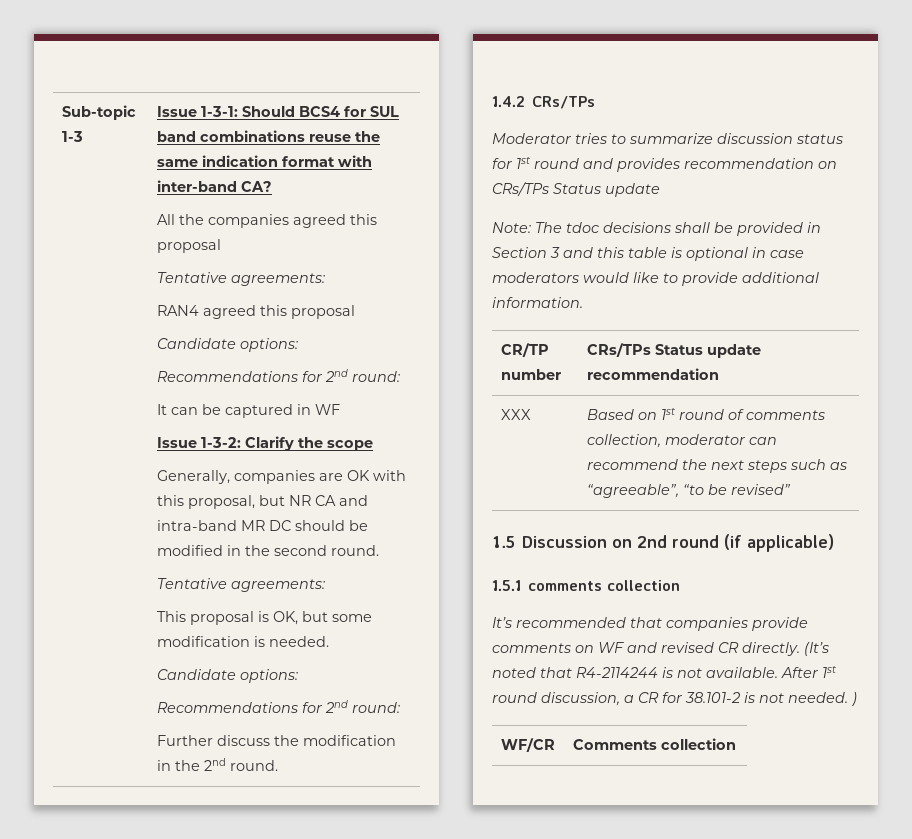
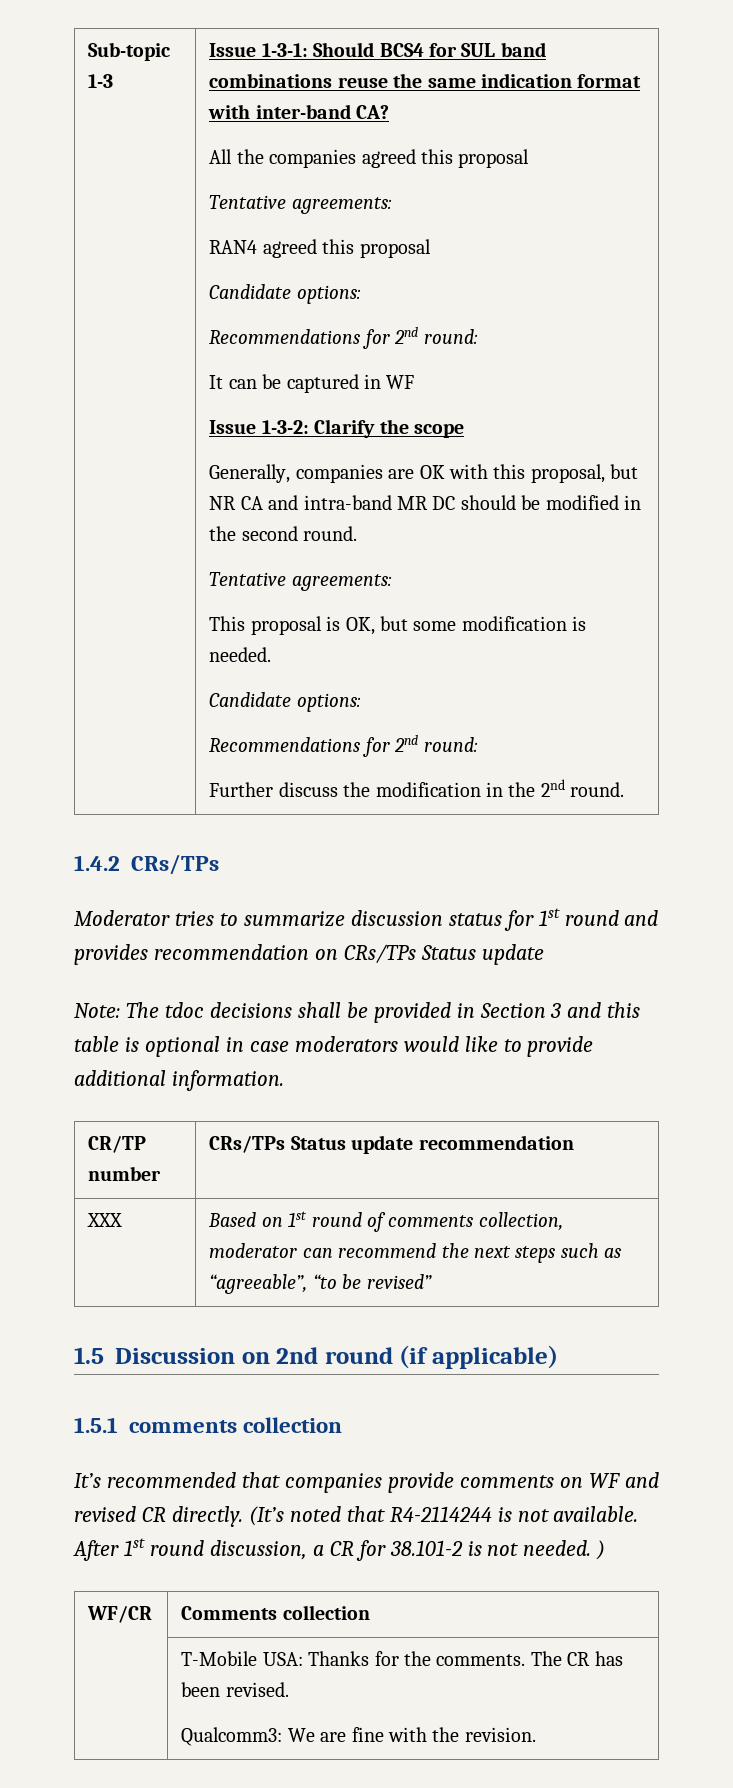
(736, 744) none -> [181,1651,623,1666] [181,1682,289,1697] [181,1727,536,1746] // | T-Mobile USA: Thanks for the comments. The CR has been revised. // Qualcomm3: We are fine with the revision.

